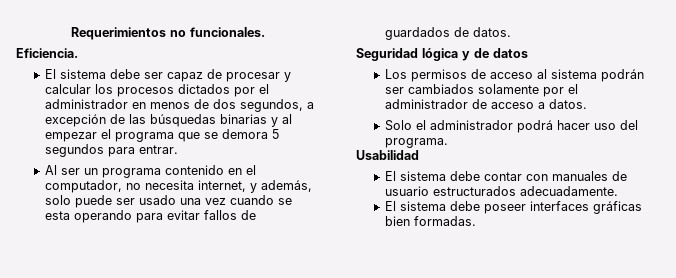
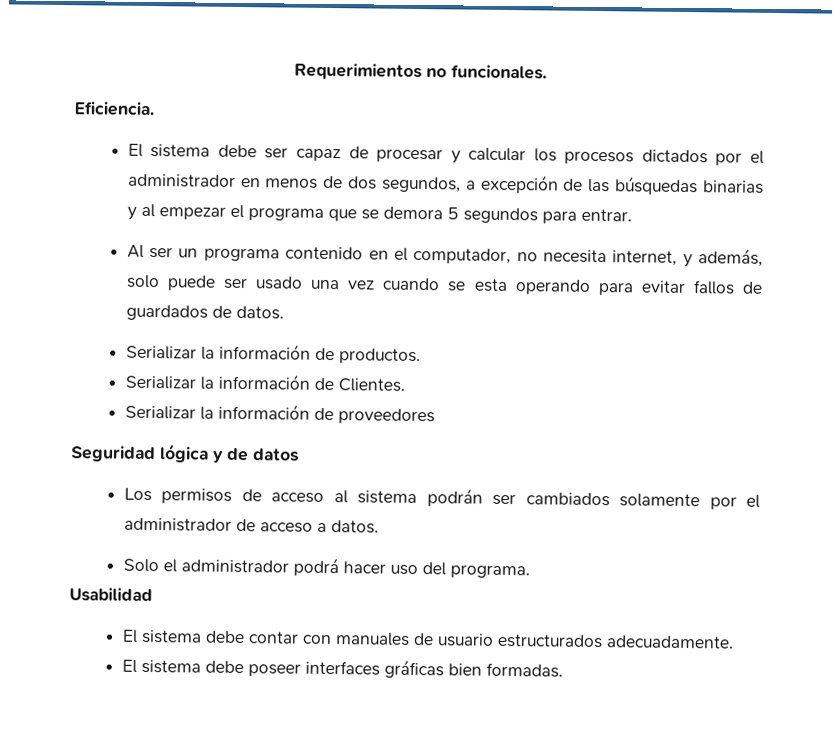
(511, 32) none -> [125,343,421,365] [124,373,405,392] [124,403,435,425] // Serializar la información de productos. // Serializar la información de Clientes. // Serializar la información de proveedores

